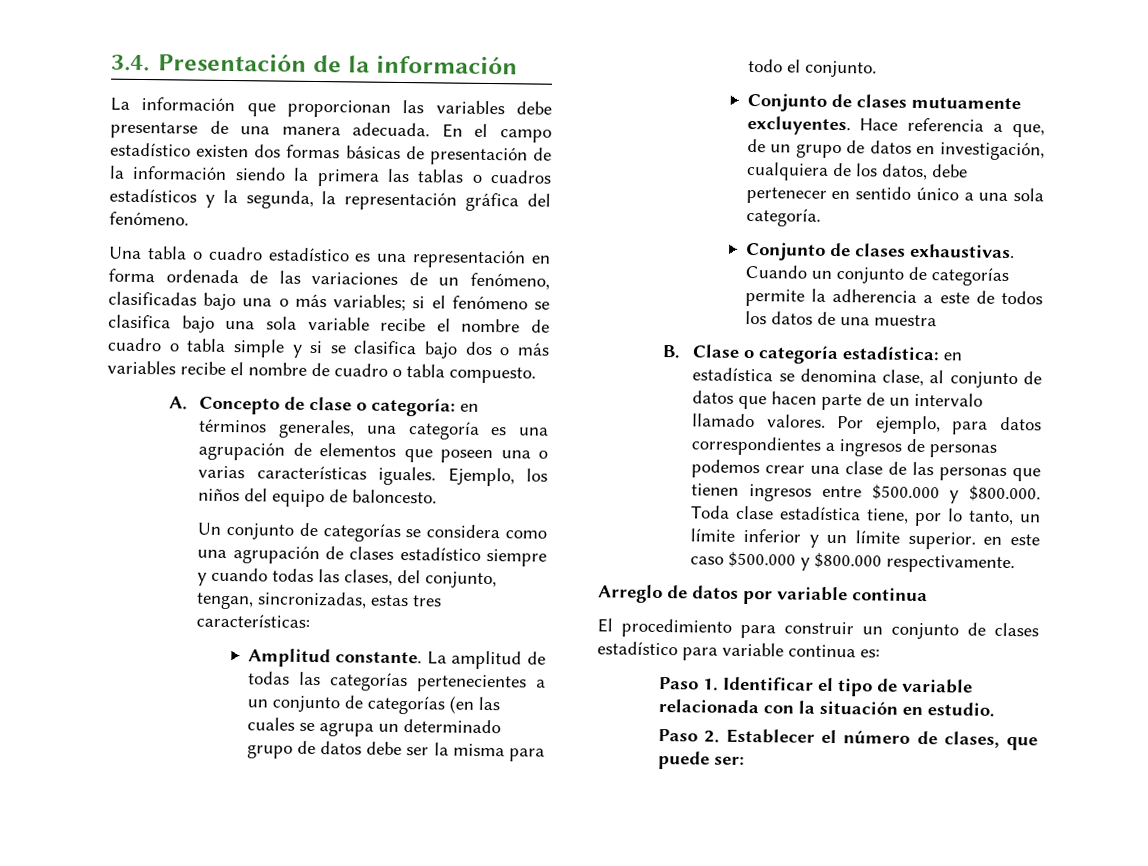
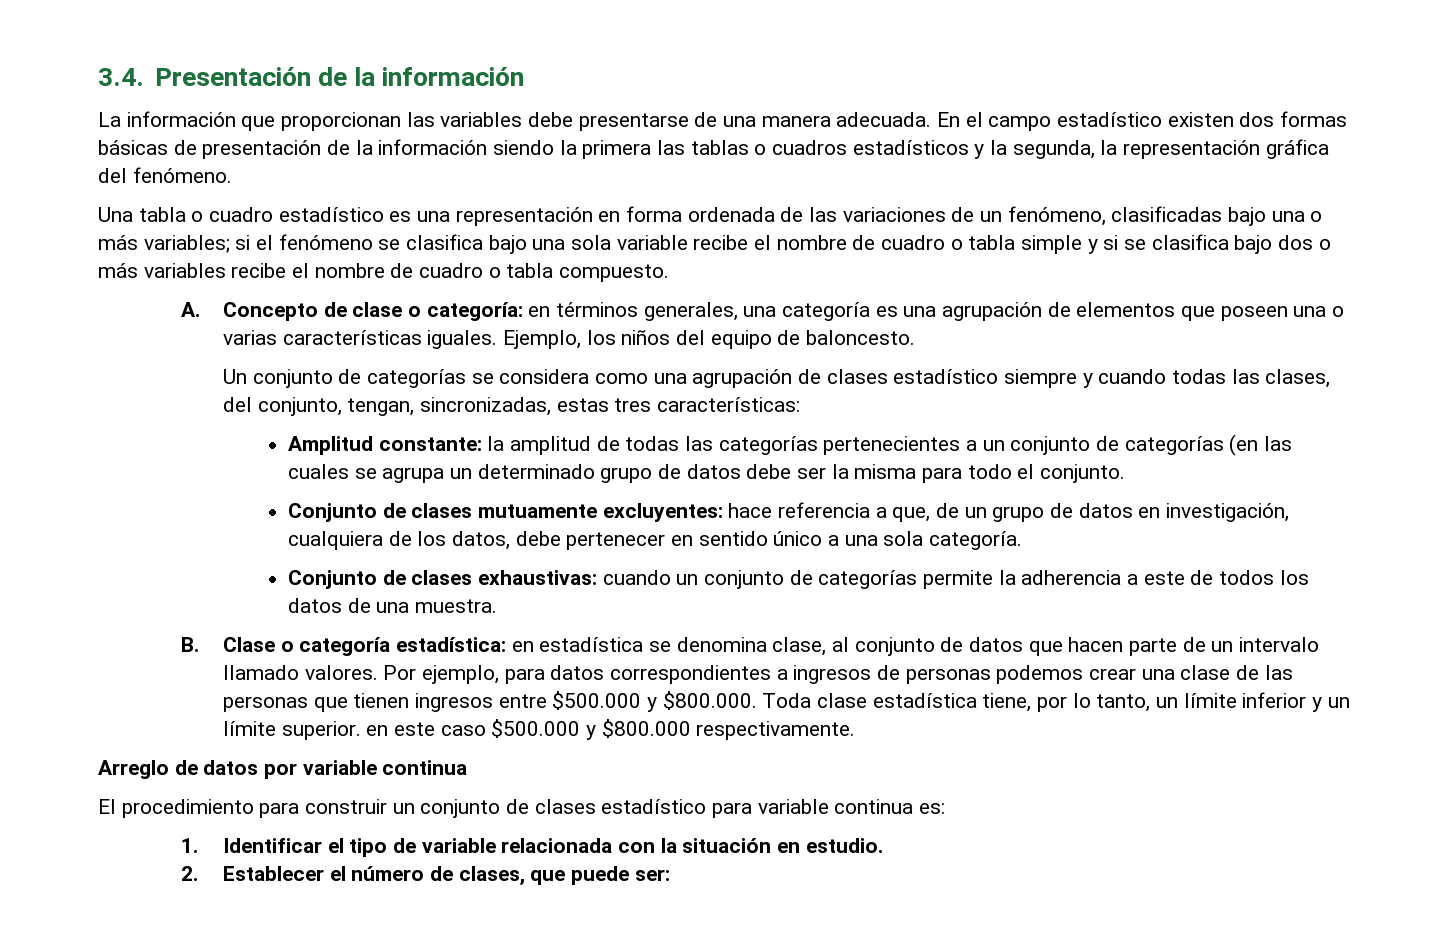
[335,651,447,665] constante. La -> [378,436,505,451] constante: la
[746,115,899,136] excluyentes. Hace -> [602,503,773,522] excluyentes: hace
[909,243,1015,259] [744,264,807,279] exhaustivas. Cuando -> [477,570,671,585] exhaustivas: cuando
[873,314,937,327] muestra -> [414,599,497,613] muestra.
[658,676,699,690] Paso -> (946, 808) none
[657,728,698,742] Paso -> (883, 845) none

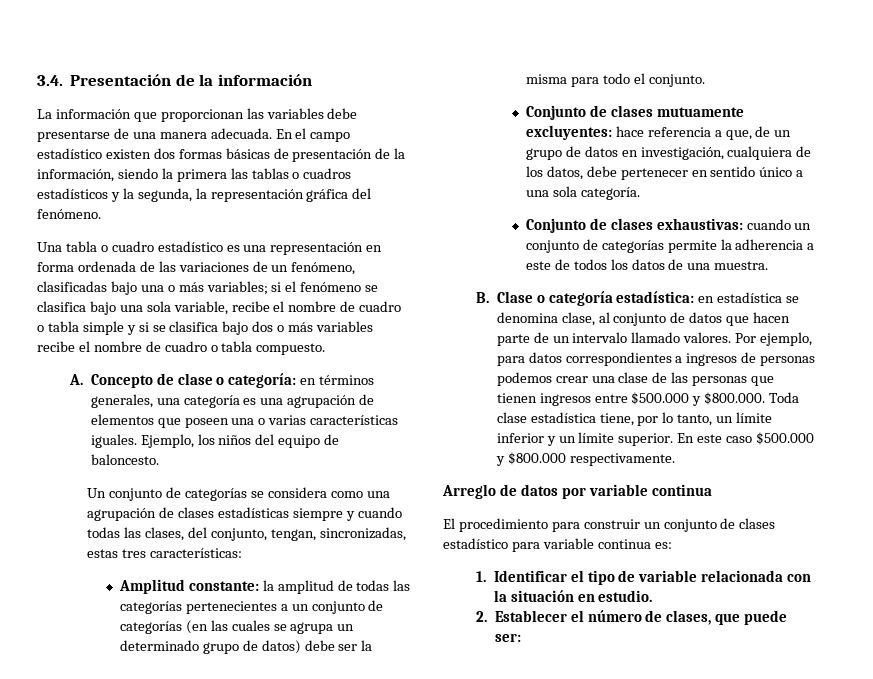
[378,139,488,155] información -> [37,169,114,182] información,
[616,235,688,250] variable -> [173,301,228,315] variable,
[893,369,999,384] estadístico -> [217,507,289,518] estadísticas
[686,464,741,479] datos -> [261,640,301,654] datos)
[366,725,389,736] en -> [677,433,695,443] En

